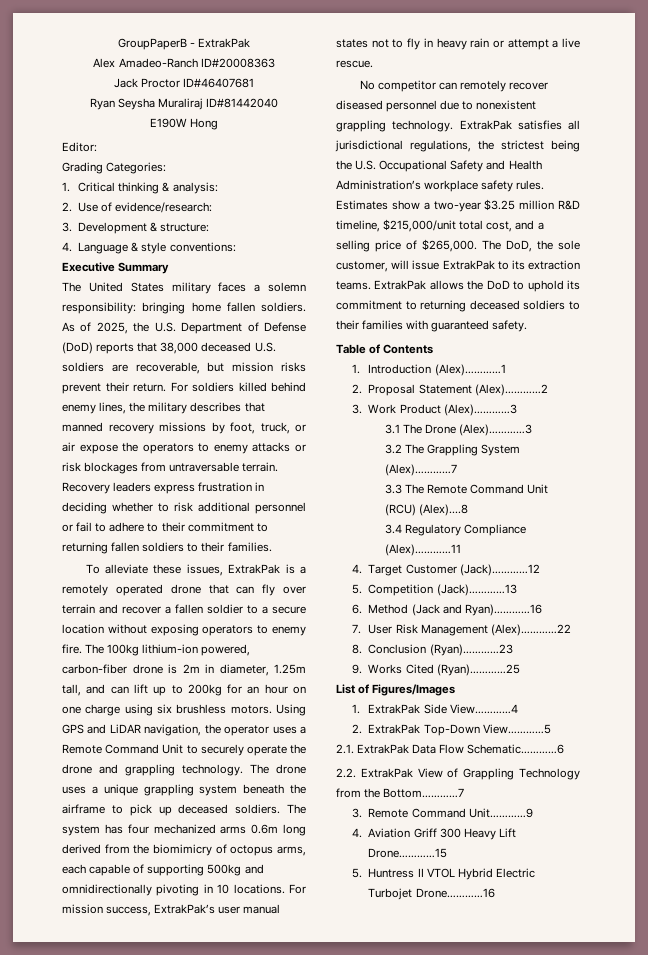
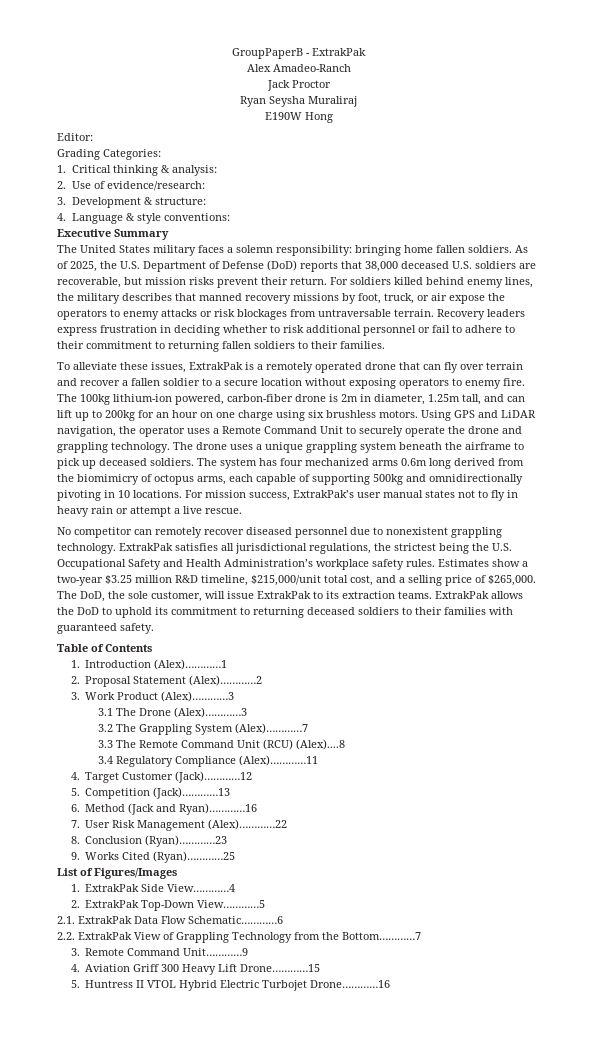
[200,58,275,68] ID#20008363 -> (351, 68) none
[183,78,255,88] ID#46407681 -> (331, 84) none
[206,98,279,108] ID#81442040 -> (357, 101) none

